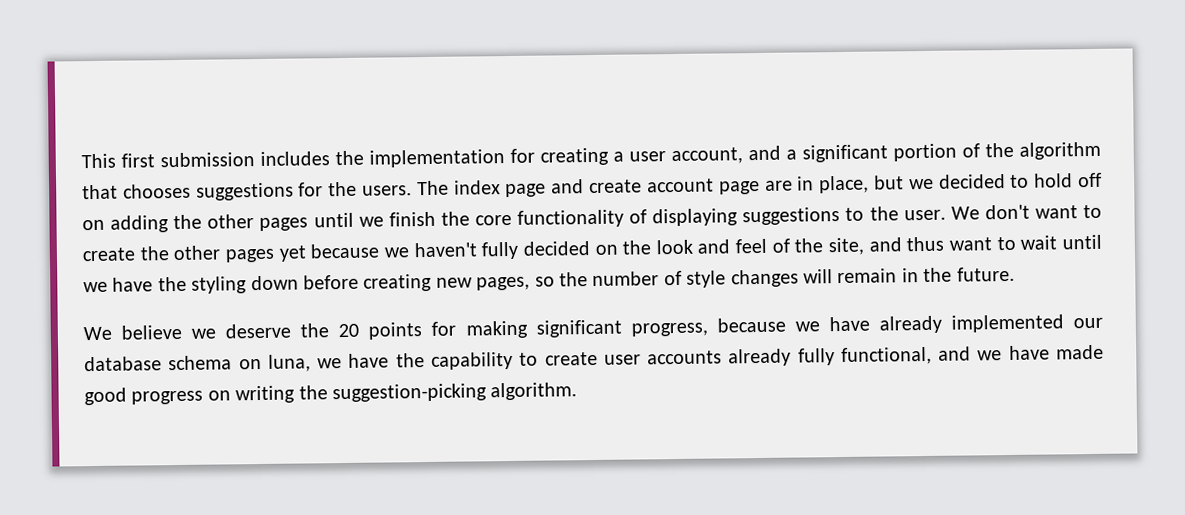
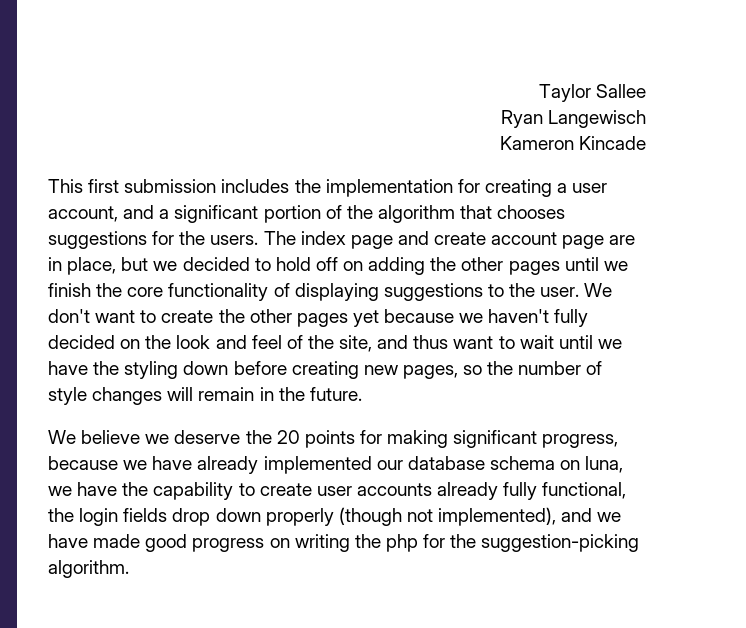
(81, 161) none -> [538,84,646,102] [500,110,646,128] [499,136,646,150] Taylor Sallee // Ryan Langewisch // Kameron Kincade //
(932, 356) none -> [48,507,557,526] the login fields drop down properly (though not implemented),
(328, 392) none -> [385,534,477,552] php for the

